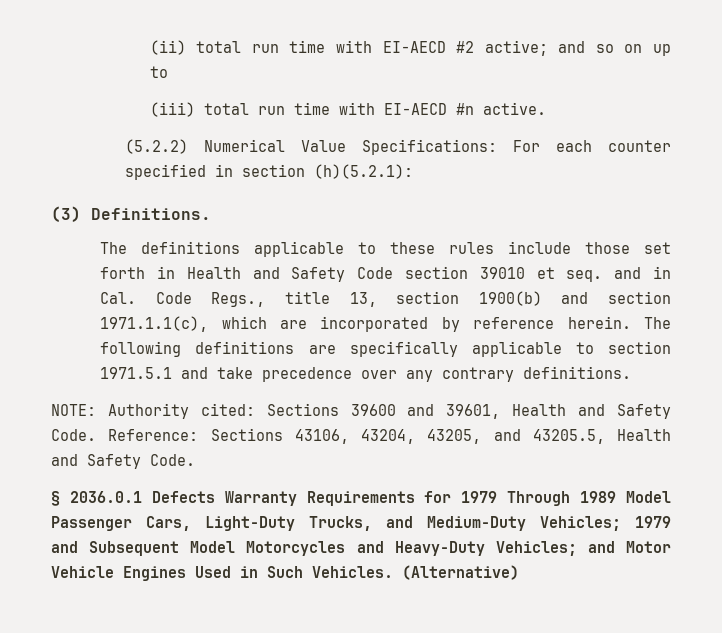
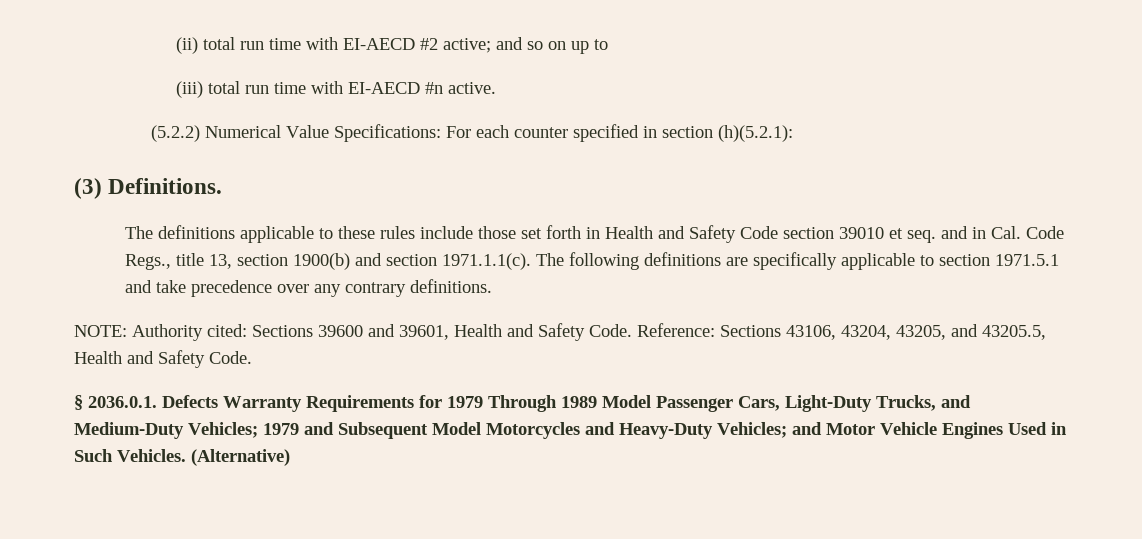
[100,316,631,332] 1971.1.1(c), which are incorporated by reference herein. -> [442,253,532,270] 1971.1.1(c).
[69,491,142,503] 2036.0.1 -> [88,396,157,408] 2036.0.1.

